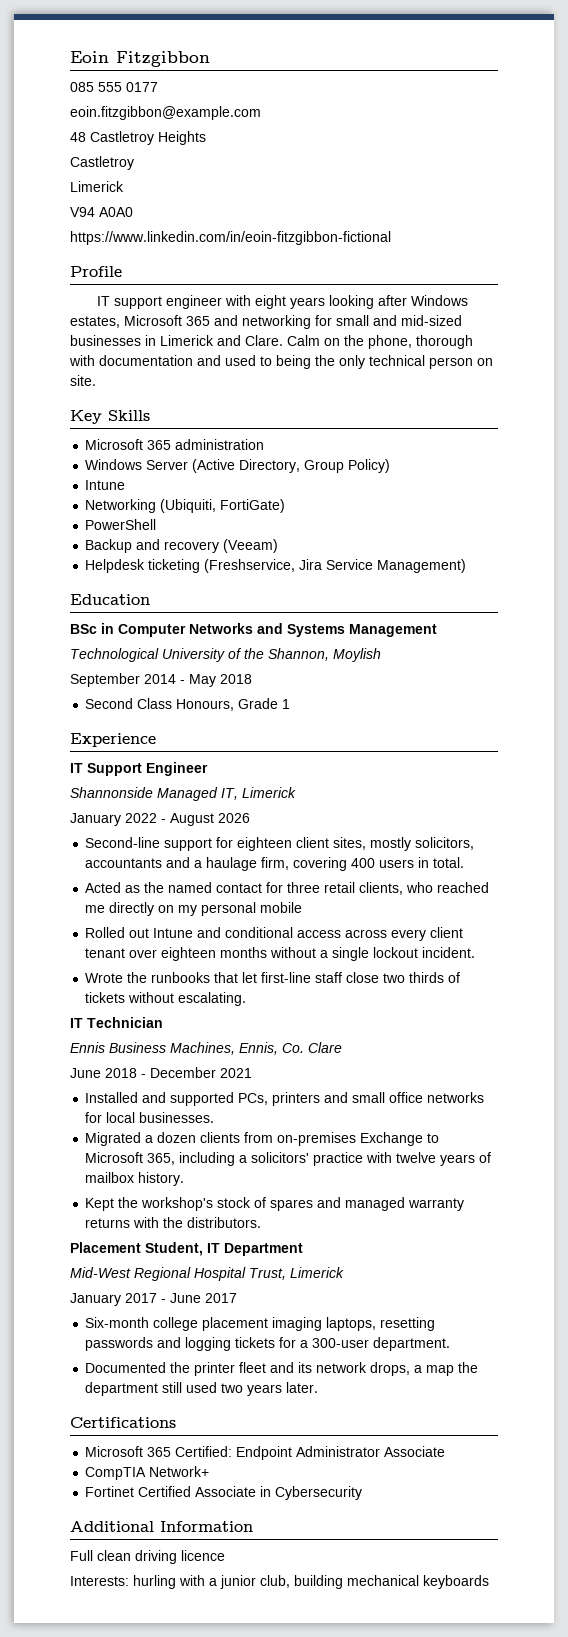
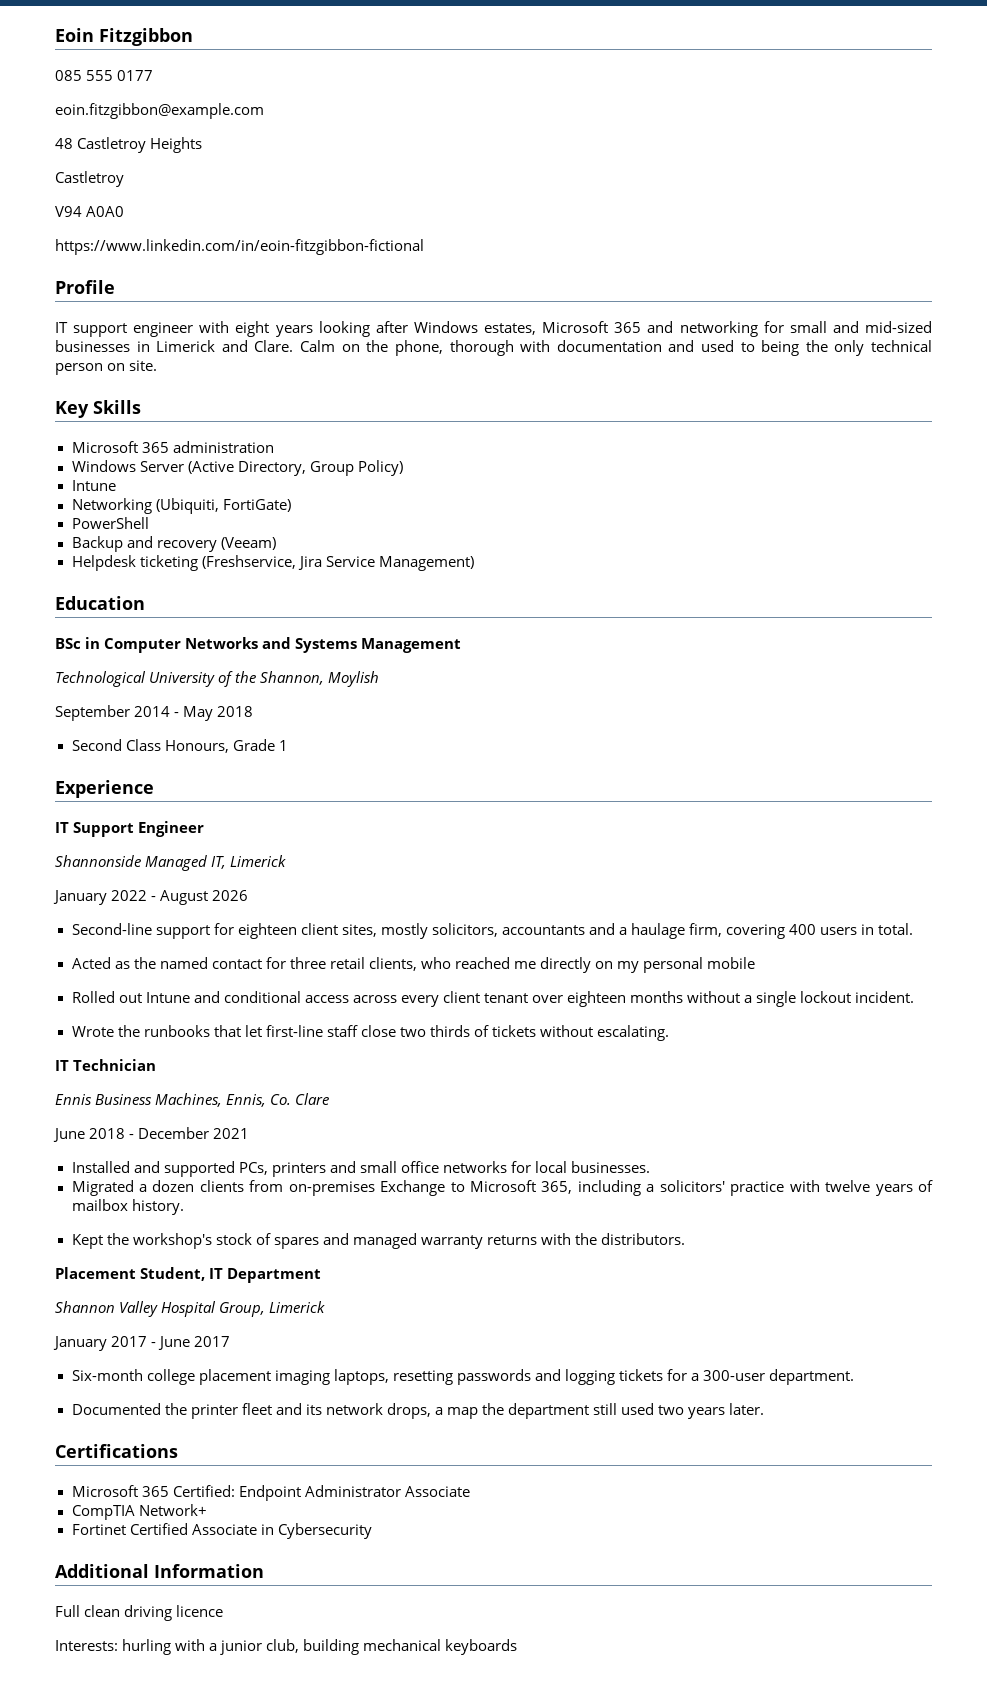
[70,181,124,192] // Limerick -> (124, 179) none
[70,1267,286,1281] Mid-West Regional Hospital Trust, -> [55,1301,266,1317] Shannon Valley Hospital Group,

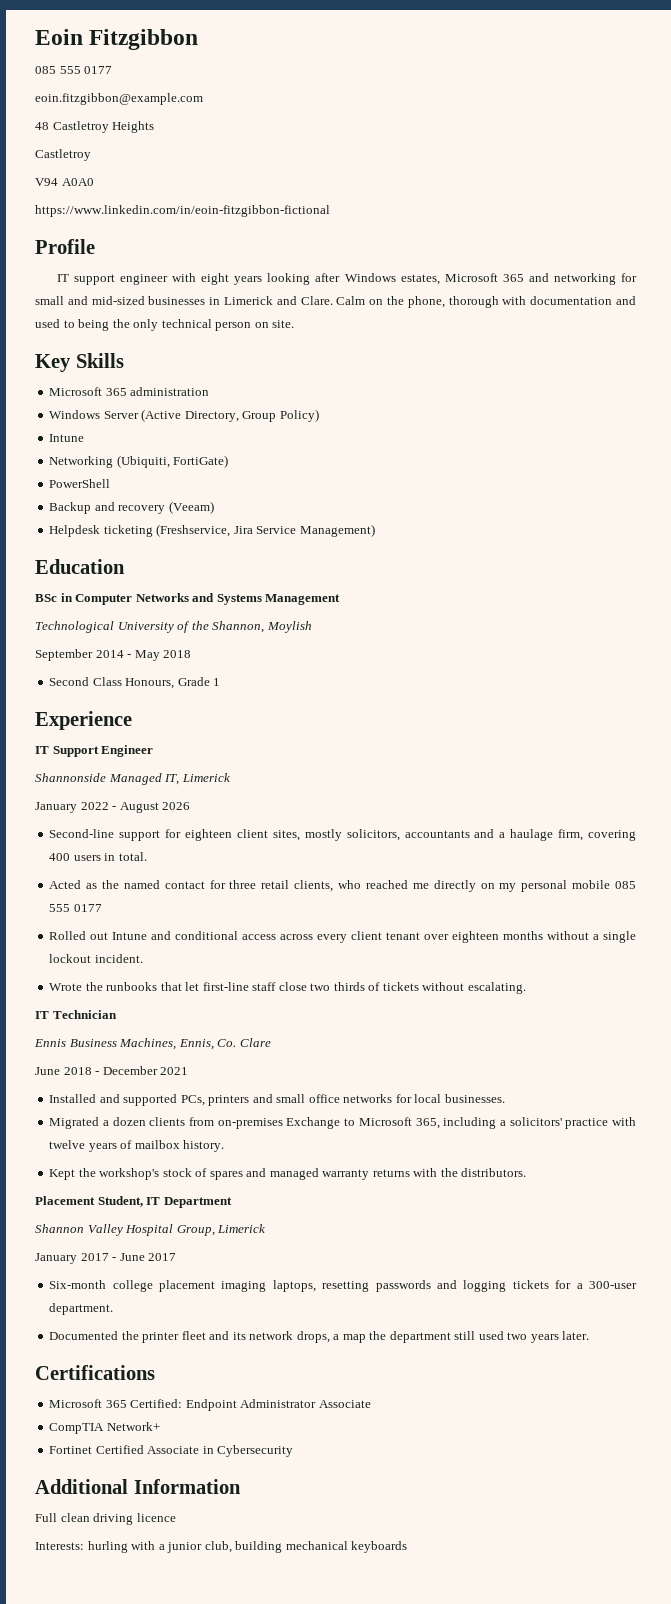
(756, 963) none -> [615,881,637,889] [49,904,102,912] 085 555 0177

